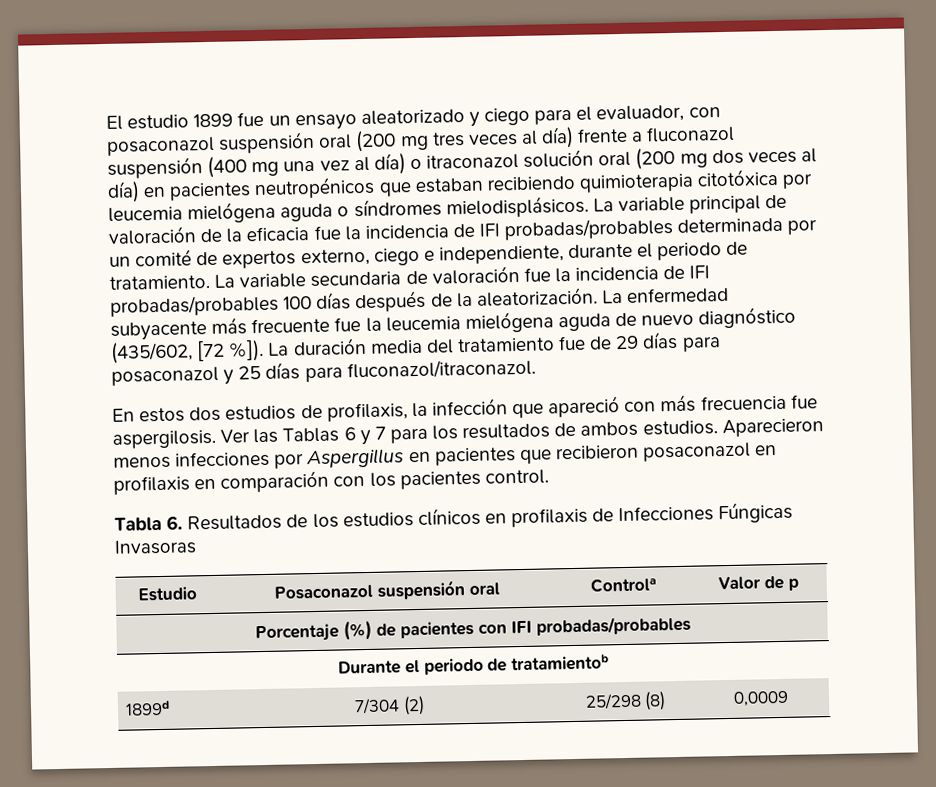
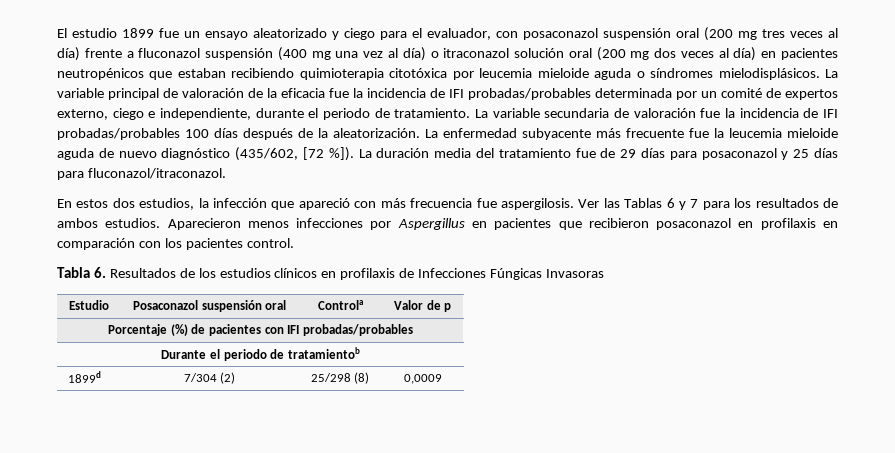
[187,201,277,224] mielógena -> [537,68,589,78] mieloide
[464,311,554,334] mielógena -> [787,128,838,138] mieloide
[225,402,408,422] estudios de profilaxis, -> [139,198,195,210] estudios,

